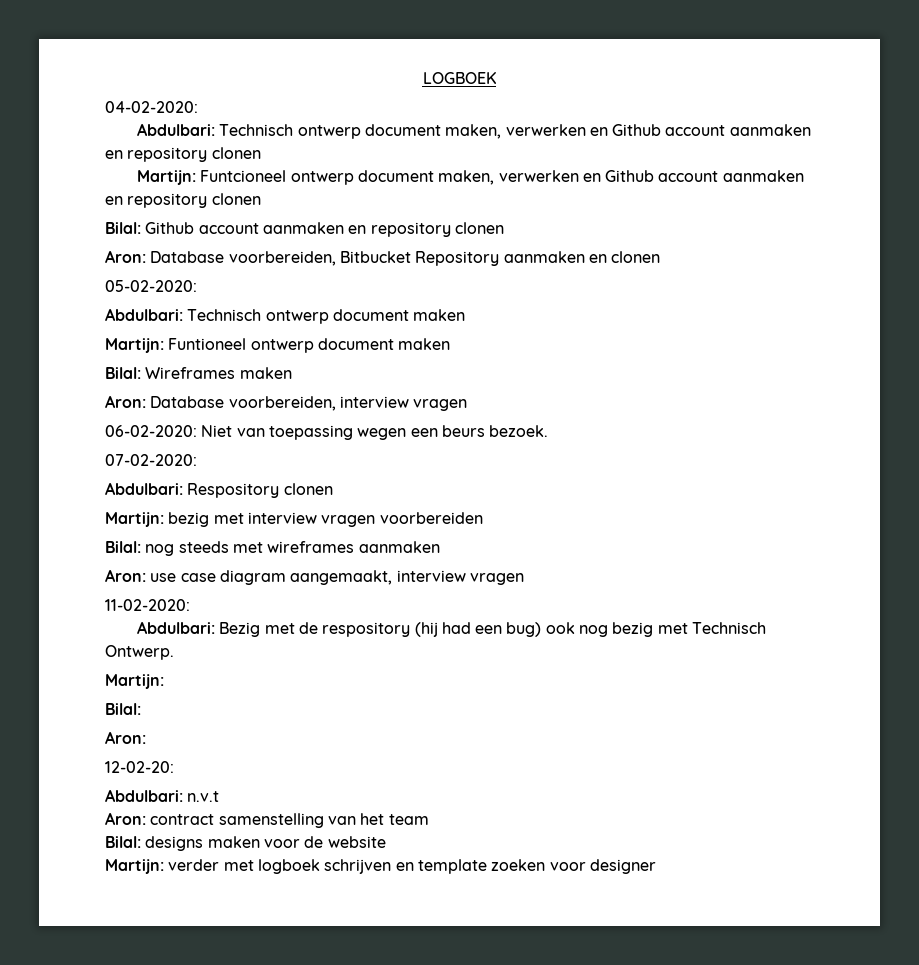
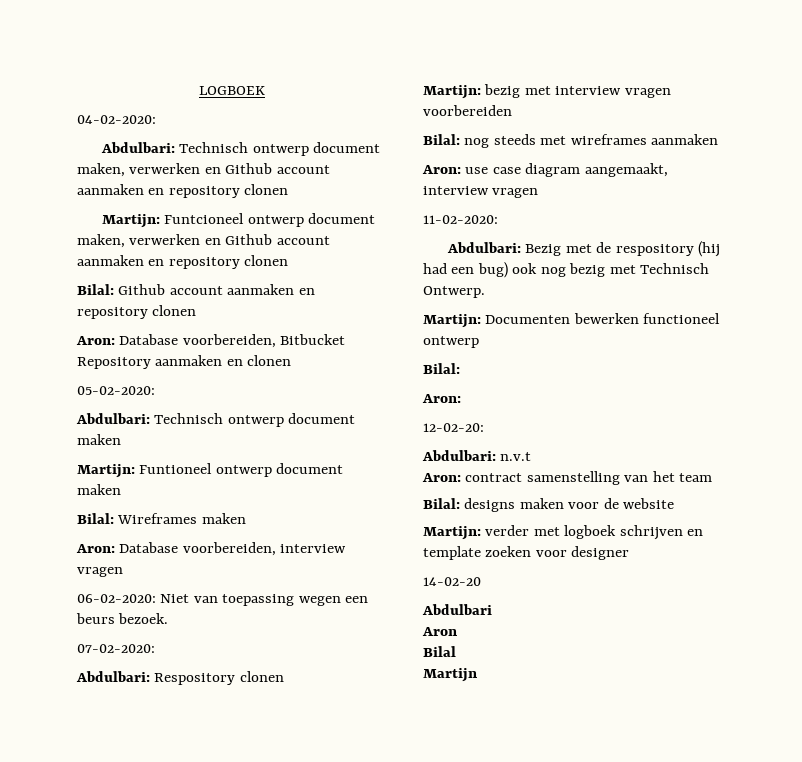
(164, 681) none -> [485,313,721,324] [423,336,479,348] Documenten bewerken functioneel ontwerp
(656, 866) none -> [423,577,481,586] [422,604,492,615] [422,627,457,636] [423,646,456,657] [423,668,477,682] // 14-02-20 // Abdulbari // Aron // Bilal // Martijn

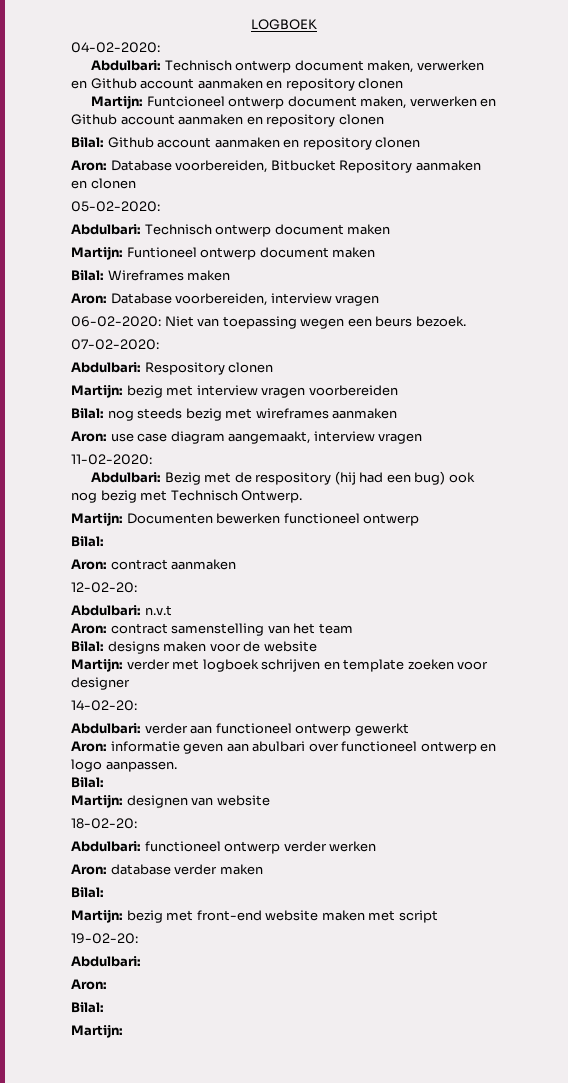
(536, 139) none -> [185,408,222,421] bezig
(461, 398) none -> [110,559,237,570] contract aanmaken
[423,577,481,586] [422,604,492,615] [422,627,457,636] [423,646,456,657] [423,668,477,682] 14-02-20 // Abdulbari // Aron // Bilal // Martijn -> [71,700,137,711] [71,723,409,736] [71,741,497,754] [71,759,177,772] [71,777,104,788] [71,794,270,808] [71,818,137,829] [71,841,377,854] [71,864,263,875] [71,887,104,898] [71,909,438,923] [71,933,138,944] [71,956,141,967] [71,979,107,990] [71,1002,104,1013] [71,1024,123,1038] 14-02-20: // Abdulbari: verder aan functioneel ontwerp gewerkt // Aron: informatie geven aan abulbari over functioneel ontwerp en logo aanpassen. // Bilal: // Martijn: designen van website // 18-02-20: // Abdulbari: functioneel ontwerp verder werken // Aron: database verder maken // Bilal: // Martijn: bezig met front-end website maken met script // 19-02-20: // Abdulbari: // Aron: // Bilal: // Martijn:

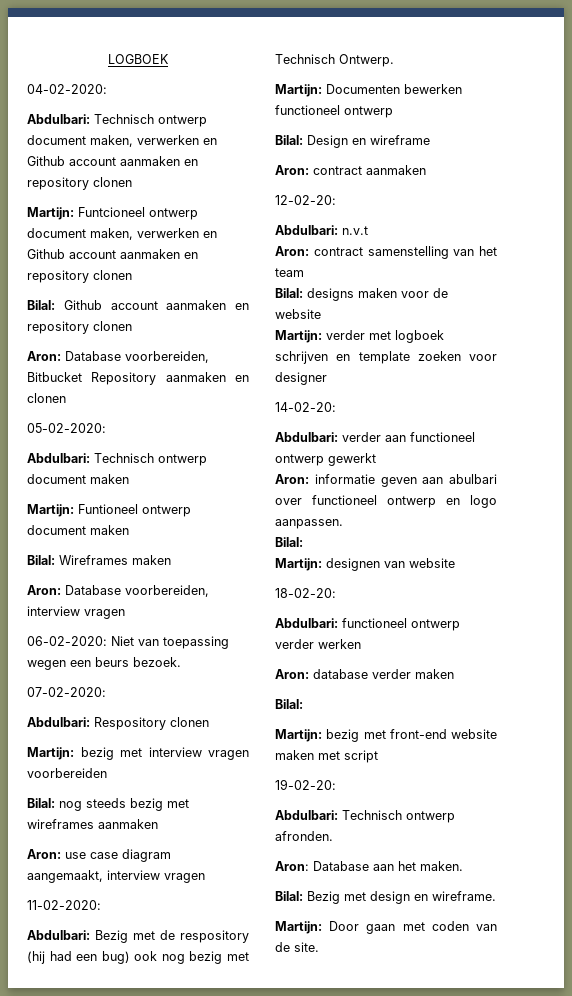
(104, 541) none -> [307,135,430,148] Design en wireframe
[71,979,107,990] [71,1002,104,1013] [71,1024,123,1038] // Aron: // Bilal: // Martijn: -> [342,810,455,823] [275,831,333,841] [275,861,463,871] [275,891,496,904] [275,921,497,934] [275,942,319,952] Technisch ontwerp afronden. // Aron: Database aan het maken. // Bilal: Bezig met design en wireframe. // Martijn: Door gaan met coden van de site.

